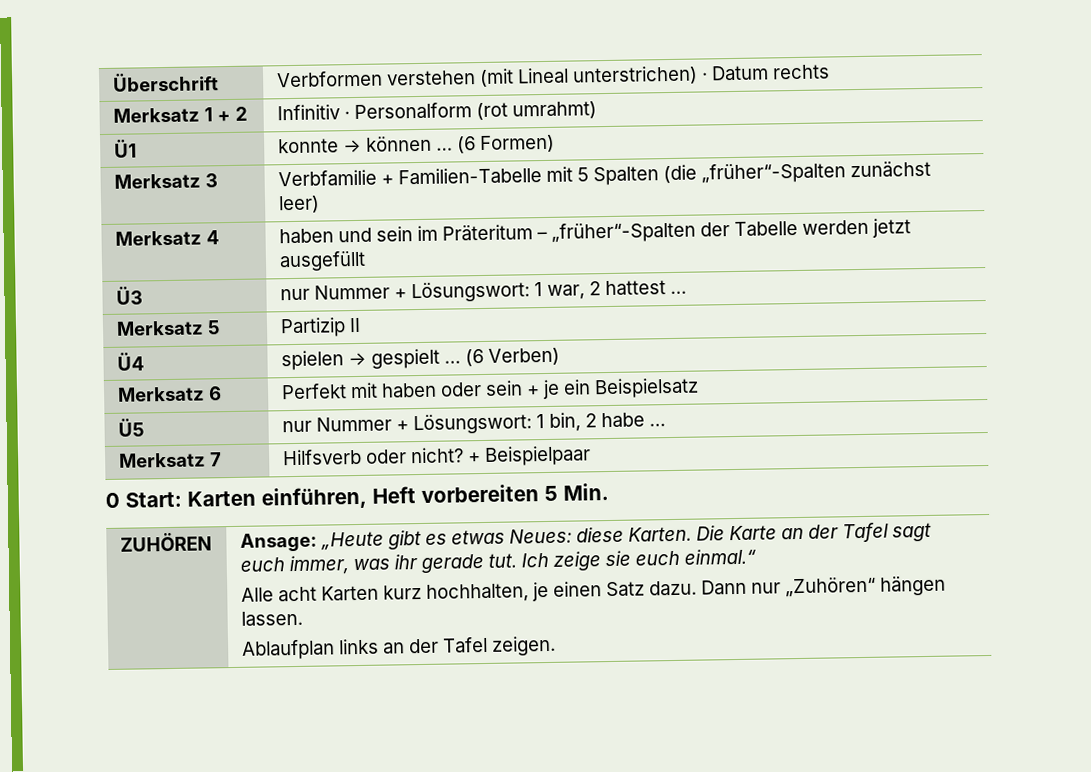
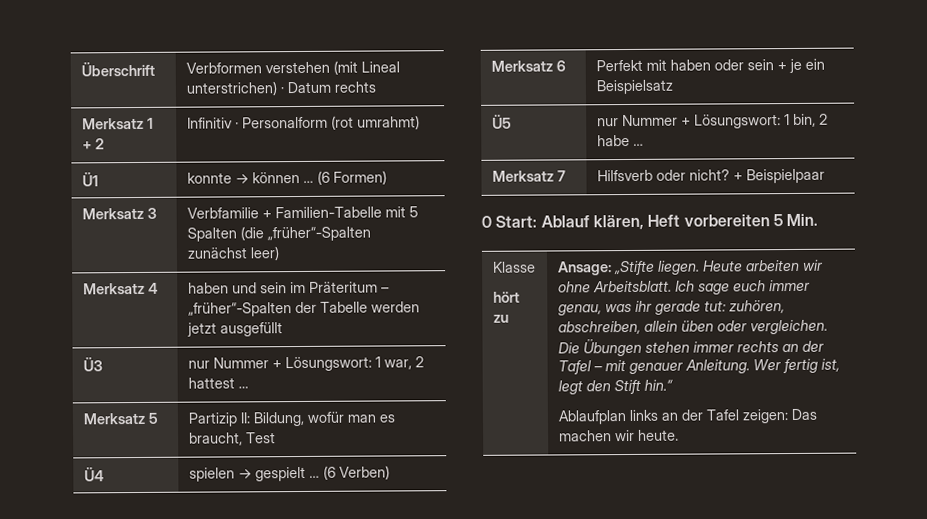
[349,317,362,333] II -> [240,411,396,427] [189,432,277,446] II: Bildung, wofür man es braucht, Test
[187,486,367,510] Karten einführen, -> [540,214,644,231] Ablauf klären,
[120,532,213,552] [240,522,933,552] [240,548,757,576] [241,575,947,603] [241,610,304,626] ZUHÖREN | Ansage: „Heute gibt es etwas Neues: diese Karten. Die Karte an der Tafel sagt euch immer, was ihr gerade tut. Ich zeige sie euch einmal.“ // Alle acht Karten kurz hochhalten, je einen Satz dazu. Dann nur „Zuhören“ hängen lassen. -> [493,261,537,273] [493,291,521,303] [493,314,510,323] [558,259,824,276] [558,279,811,295] [558,300,786,316] [558,319,829,335] [558,338,825,357] [558,358,841,375] [558,379,674,395] Klasse // hört zu | Ansage: „Stifte liegen. Heute arbeiten wir ohne Arbeitsblatt. Ich sage euch immer genau, was ihr gerade tut: zuhören, abschreiben, allein üben oder vergleichen. Die Übungen stehen immer rechts an der Tafel – mit genauer Anleitung. Wer fertig ist, legt den Stift hin.“
[491,635,557,656] zeigen. -> [742,408,818,424] [559,429,680,442] zeigen: Das machen wir heute.

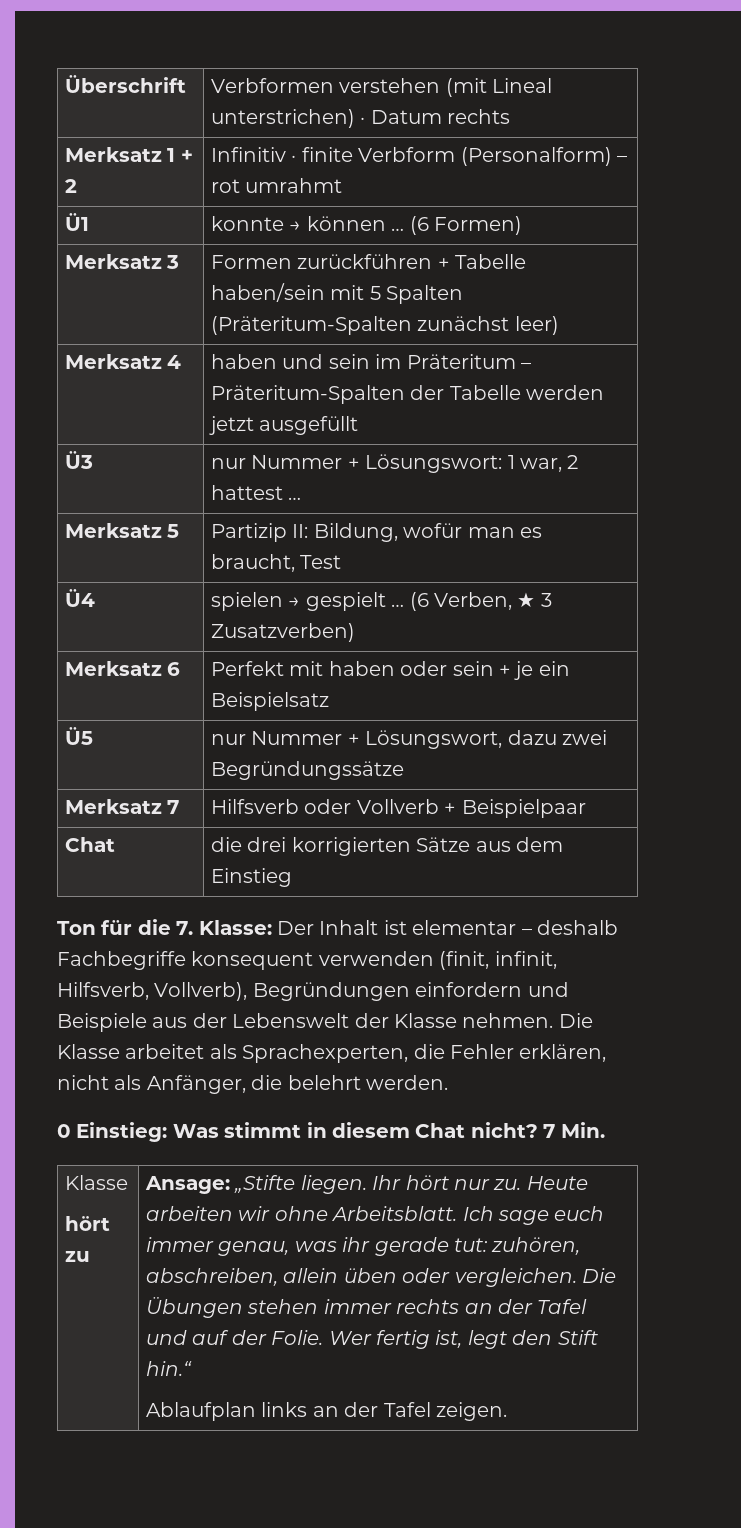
[242,115,421,130] Personalform (rot umrahmt) -> [301,147,628,166] [211,178,343,193] finite Verbform (Personalform) – rot umrahmt
[187,206,383,219] Verbfamilie + Familien-Tabelle -> [211,254,527,269] [211,283,326,302] Formen zurückführen + Tabelle haben/sein
[240,226,372,242] (die „früher“-Spalten -> [211,316,413,335] (Präteritum-Spalten
[188,302,293,317] „früher“-Spalten -> [211,385,406,404] Präteritum-Spalten
[339,465,391,480] Verben) -> [434,592,552,610] [211,623,356,642] Verben, ★ 3 Zusatzverben)
[694,113,829,129] [597,134,645,147] Lösungswort: 1 bin, 2 habe … -> [365,730,608,749] [211,761,405,780] Lösungswort, dazu zwei Begründungssätze
[689,169,731,181] nicht? -> [356,799,439,814] Vollverb
[481,214,783,231] // 0 Start: Ablauf klären, Heft vorbereiten 5 -> [65,837,116,852] [211,837,564,856] [211,868,293,887] [57,919,618,935] [57,951,557,970] [57,982,569,1001] [57,1013,593,1032] [57,1044,607,1063] [57,1075,448,1094] [57,1122,556,1142] // Chat | die drei korrigierten Sätze aus dem Einstieg // Ton für die 7. Klasse: Der Inhalt ist elementar – deshalb Fachbegriffe konsequent verwenden (finit, infinit, Hilfsverb, Vollverb), Begründungen einfordern und Beispiele aus der Lebenswelt der Klasse nehmen. Die Klasse arbeitet als Sprachexperten, die Fehler erklären, nicht als Anfänger, die belehrt werden. // 0 Einstieg: Was stimmt in diesem Chat nicht? 7
(701, 267) none -> [372,1175,522,1190] Ihr hört nur zu.
[594,359,751,374] – mit genauer Anleitung. -> [146,1330,324,1345] und auf der Folie.
[742,408,818,424] [559,429,680,442] zeigen: Das machen wir heute. -> [436,1402,508,1421] zeigen.

